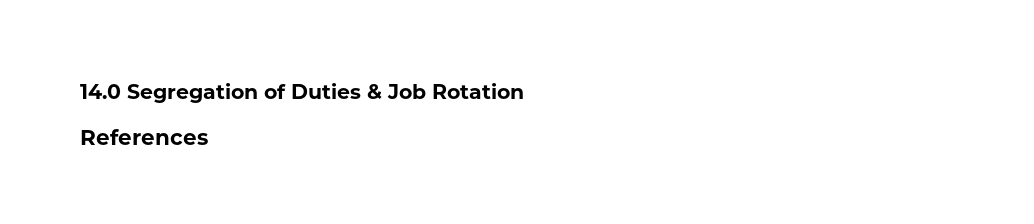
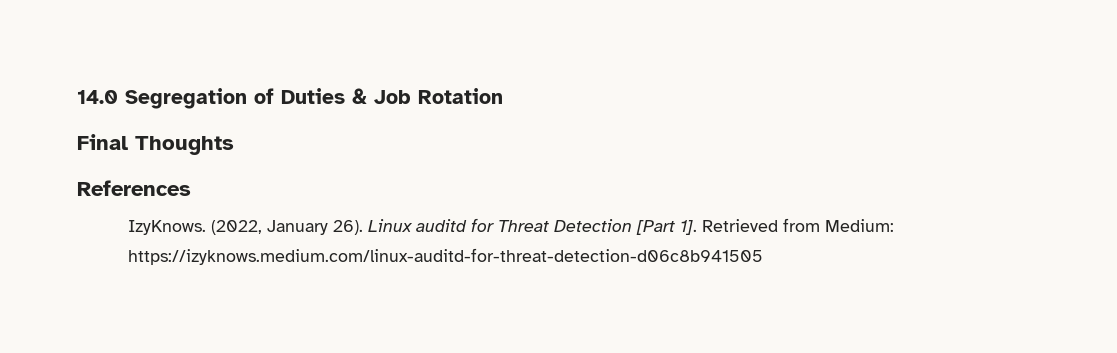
(524, 91) none -> [77,134,234,155] // Final Thoughts
(208, 137) none -> [128,218,895,235] [128,248,764,265] // IzyKnows. (2022, January 26). Linux auditd for Threat Detection [Part 1]. Retrieved from Medium: https://izyknows.medium.com/linux-auditd-for-threat-detection-d06c8b941505

